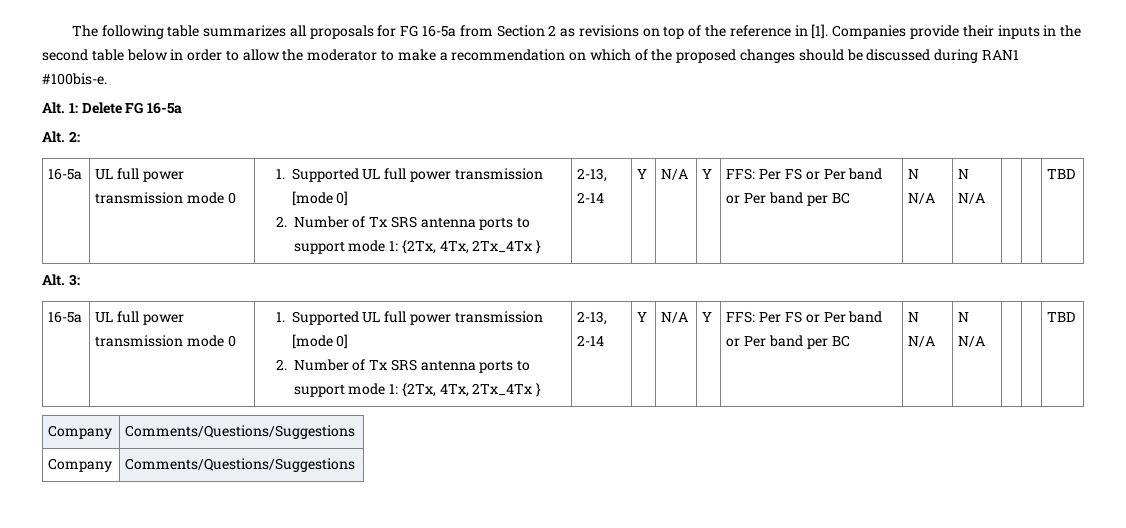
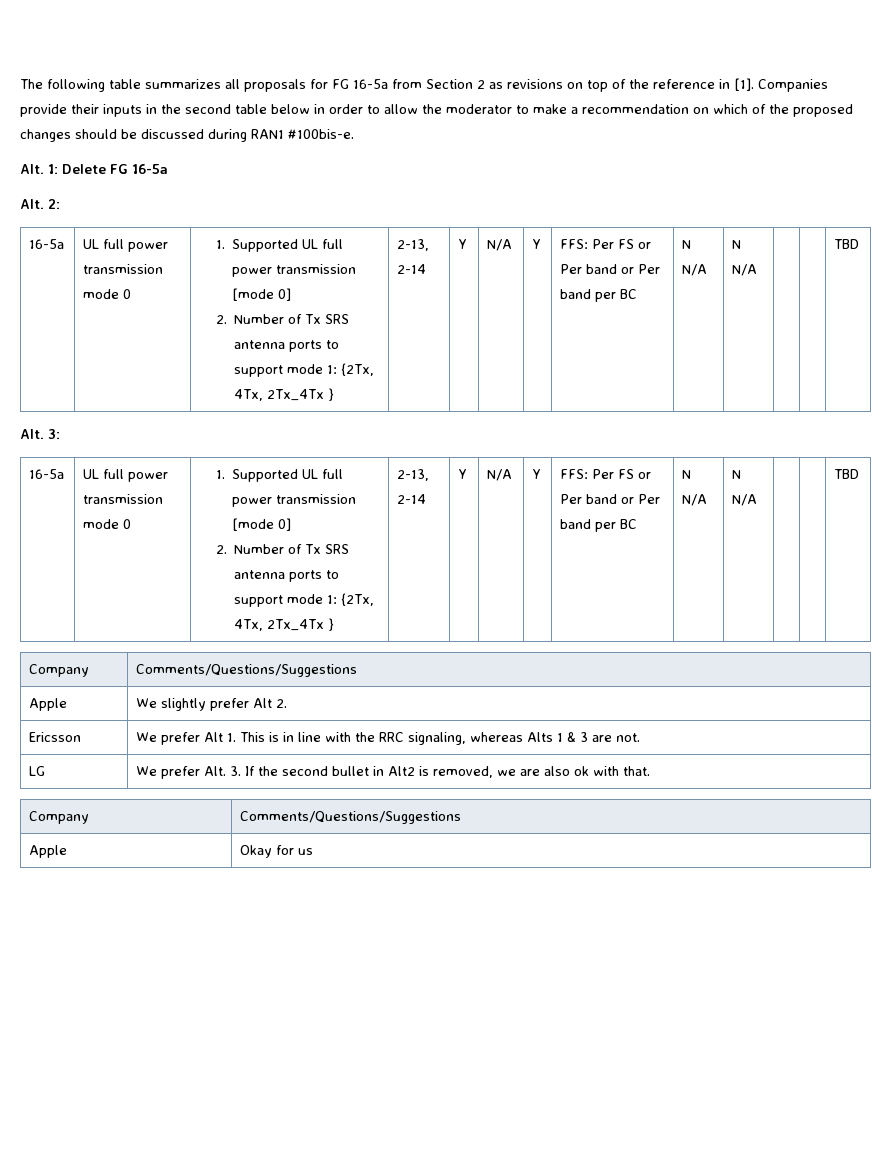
[48,458,113,472] [125,458,356,472] Company | Comments/Questions/Suggestions -> [29,698,68,711] [136,698,288,711] [29,732,82,742] [136,732,641,745] [29,766,46,776] [136,766,651,779] [29,811,90,824] [240,811,462,824] [29,845,68,858] [240,845,314,858] Apple | We slightly prefer Alt 2. // Ericsson | We prefer Alt 1. This is in line with the RRC signaling, whereas Alts 1 & 3 are not. // LG | We prefer Alt. 3. If the second bullet in Alt2 is removed, we are also ok with that. // Company | Comments/Questions/Suggestions // Apple | Okay for us

